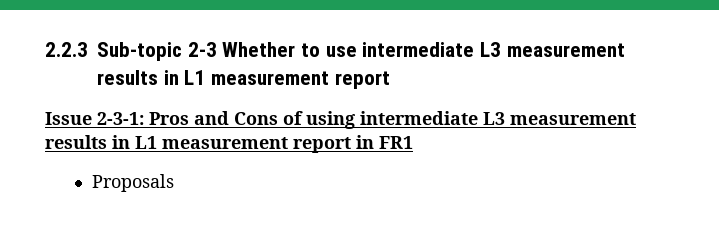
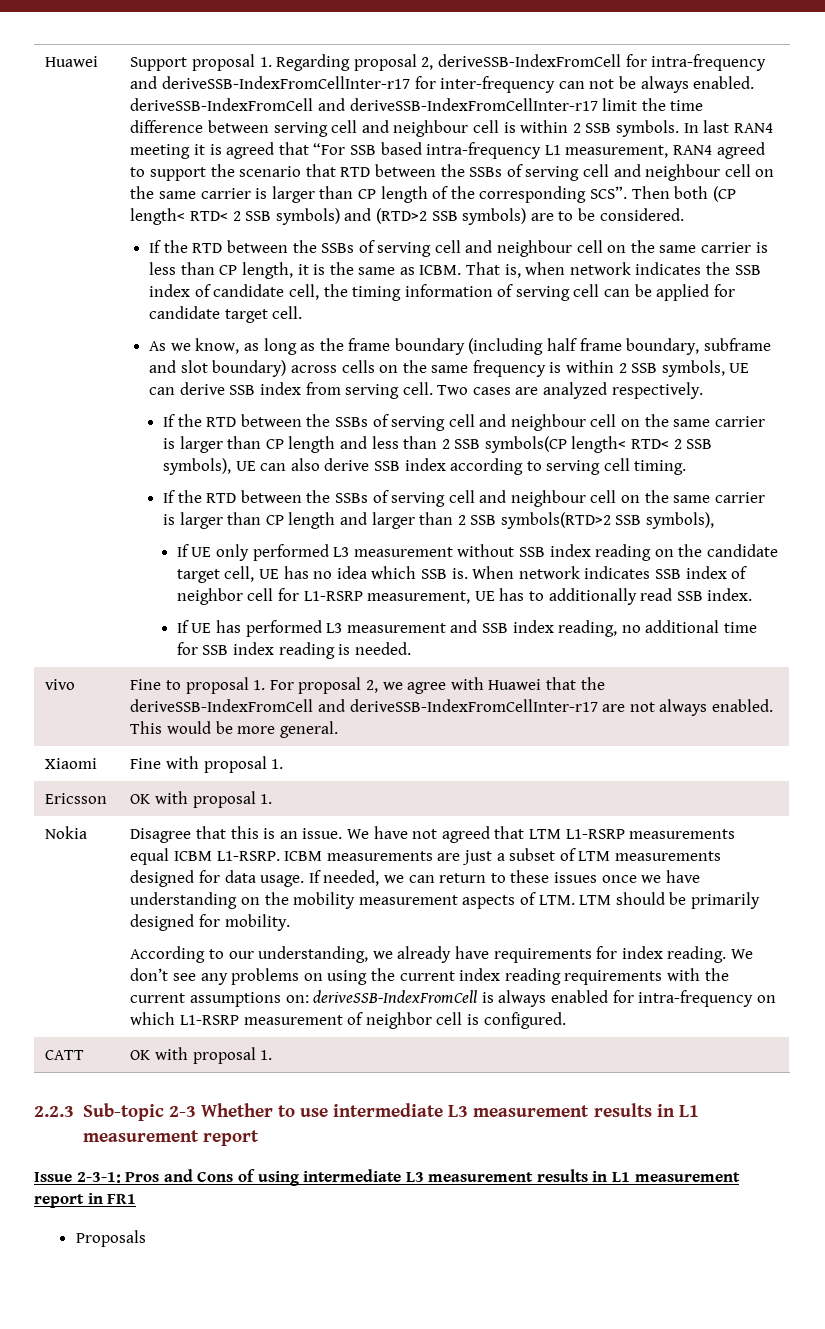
(45, 49) none -> [45,56,99,67] [130,54,767,71] [130,76,755,93] [130,98,704,111] [130,120,773,137] [130,142,765,159] [130,164,775,181] [130,186,736,203] [130,208,684,225] [149,240,768,257] [149,262,761,279] [149,284,735,301] [149,306,303,323] [149,338,771,355] [149,360,750,377] [149,382,703,399] [162,414,765,431] [162,436,713,453] [162,458,687,475] [162,490,765,507] [162,512,715,529] [176,544,778,561] [176,566,748,583] [176,588,753,605] [176,620,757,637] [176,642,411,659] [45,679,76,690] [130,677,605,694] [130,699,773,716] [130,721,338,738] [45,758,98,769] [130,756,284,773] [45,793,108,804] [130,791,273,808] [45,826,88,839] [130,826,736,843] [130,848,721,865] [130,870,700,887] [130,892,760,909] [130,914,290,931] [130,946,753,963] [130,968,729,985] [130,990,776,1007] [130,1012,566,1029] [45,1050,85,1060] [130,1047,273,1064] Huawei | Support proposal 1. Regarding proposal 2, deriveSSB-IndexFromCell for intra-frequency and deriveSSB-IndexFromCellInter-r17 for inter-frequency can not be always enabled. deriveSSB-IndexFromCell and deriveSSB-IndexFromCellInter-r17 limit the time difference between serving cell and neighbour cell is within 2 SSB symbols. In last RAN4 meeting it is agreed that “For SSB based intra-frequency L1 measurement, RAN4 agreed to support the scenario that RTD between the SSBs of serving cell and neighbour cell on the same carrier is larger than CP length of the corresponding SCS”. Then both (CP length< RTD< 2 SSB symbols) and (RTD>2 SSB symbols) are to be considered. // If the RTD between the SSBs of serving cell and neighbour cell on the same carrier is less than CP length, it is the same as ICBM. That is, when network indicates the SSB index of candidate cell, the timing information of serving cell can be applied for candidate target cell. // As we know, as long as the frame boundary (including half frame boundary, subframe and slot boundary) across cells on the same frequency is within 2 SSB symbols, UE can derive SSB index from serving cell. Two cases are analyzed respectively. // If the RTD between the SSBs of serving cell and neighbour cell on the same carrier is larger than CP length and less than 2 SSB symbols(CP length< RTD< 2 SSB symbols), UE can also derive SSB index according to serving cell timing. // If the RTD between the SSBs of serving cell and neighbour cell on the same carrier is larger than CP length and larger than 2 SSB symbols(RTD>2 SSB symbols), // If UE only performed L3 measurement without SSB index reading on the candidate target cell, UE has no idea which SSB is. When network indicates SSB index of neighbor cell for L1-RSRP measurement, UE has to additionally read SSB index. // If UE has performed L3 measurement and SSB index reading, no additional time for SSB index reading is needed. // vivo | Fine to proposal 1. For proposal 2, we agree with Huawei that the deriveSSB-IndexFromCell and deriveSSB-IndexFromCellInter-r17 are not always enabled. This would be more general. // Xiaomi | Fine with proposal 1. // Ericsson | OK with proposal 1. // Nokia | Disagree that this is an issue. We have not agreed that LTM L1-RSRP measurements equal ICBM L1-RSRP. ICBM measurements are just a subset of LTM measurements designed for data usage. If needed, we can return to these issues once we have understanding on the mobility measurement aspects of LTM. LTM should be primarily designed for mobility. // According to our understanding, we already have requirements for index reading. We don’t see any problems on using the current index reading requirements with the current assumptions on: deriveSSB-IndexFromCell is always enabled for intra-frequency on which L1-RSRP measurement of neighbor cell is configured. // CATT | OK with proposal 1. //

